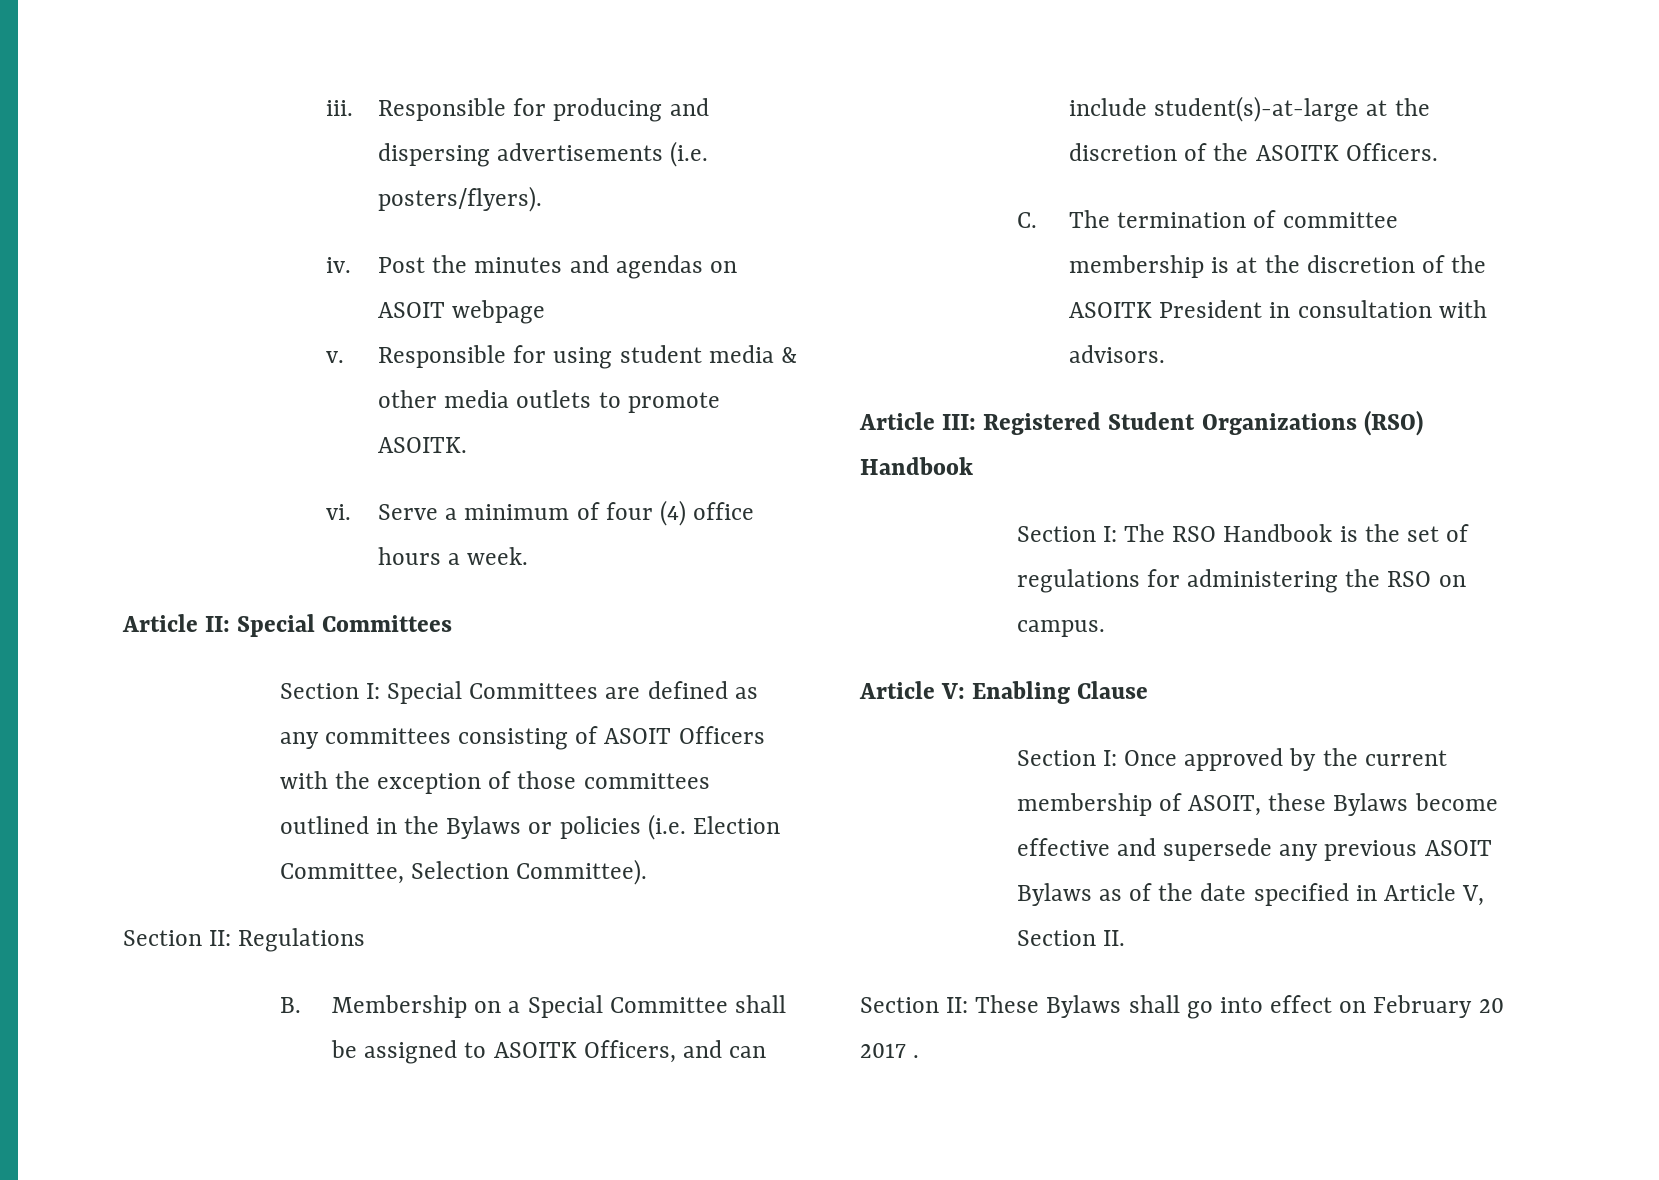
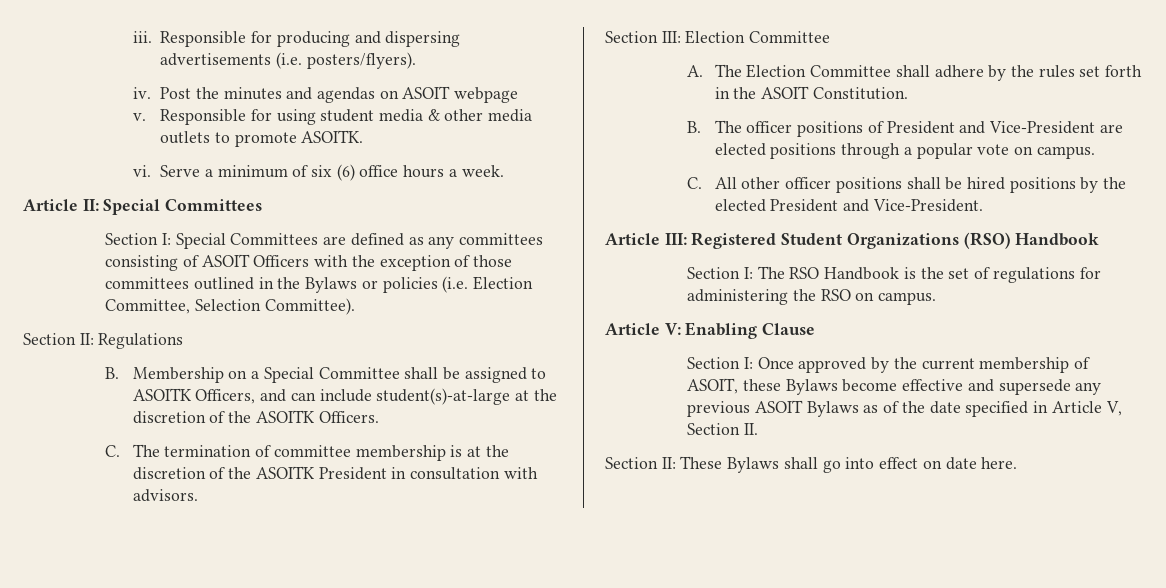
[605,500,686,526] four (4) -> [311,164,355,181] six (6)
(1166, 354) none -> [605,30,831,44] [687,64,1143,81] [714,86,908,100] [687,120,1123,137] [714,143,1095,159] [687,177,1127,193] [714,199,983,212] // Section III: Election Committee // A. The Election Committee shall adhere by the rules set forth in the ASOIT Constitution. // B. The officer positions of President and Vice-President are elected positions through a popular vote on campus. // C. All other officer positions shall be hired positions by the elected President and Vice-President.
[1373,995,1504,1018] [860,1043,920,1058] February 20 2017 . -> [945,457,1018,470] date here.

